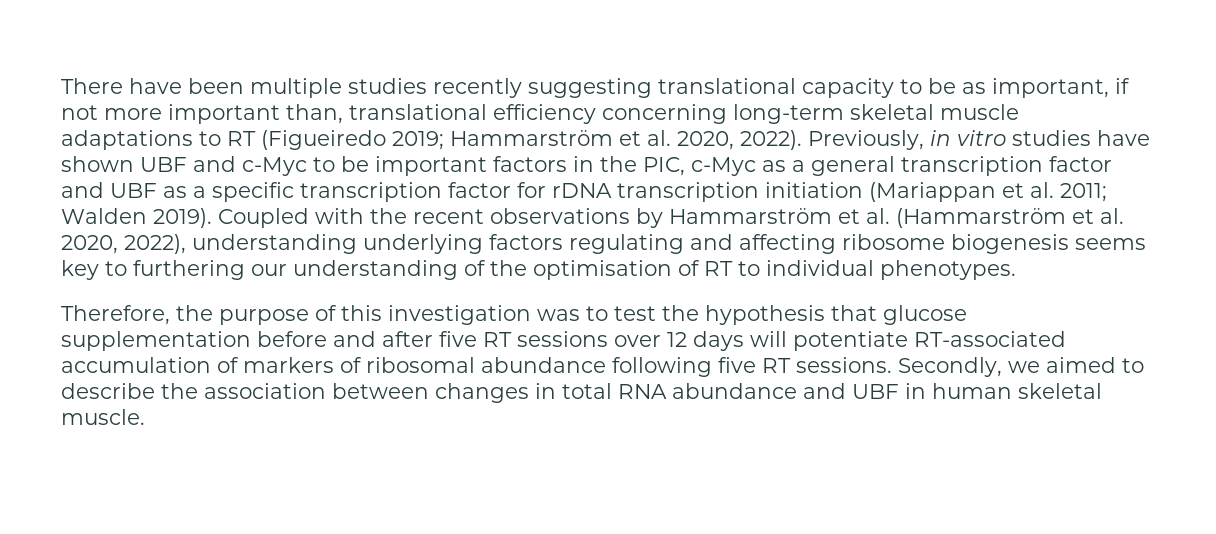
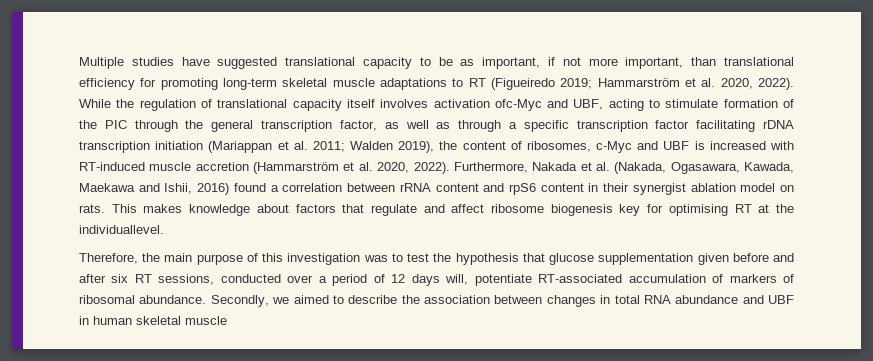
[61,78,652,98] There have been multiple studies recently suggesting -> [79,57,278,69] Multiple studies have suggested
[168,104,727,124] important than, translational efficiency concerning -> [625,57,794,69] [79,78,218,90] important, than translational efficiency for promoting
[808,130,1150,150] [61,156,1112,176] [61,182,187,198] Previously, in vitro studies have shown UBF and c-Myc to be important factors in the PIC, c-Myc as a general transcription factor and UBF as -> [79,99,794,111] [79,120,502,132] While the regulation of translational capacity itself involves activation ofc-Myc and UBF, acting to stimulate formation of the PIC through the general transcription factor, as well as through
[517,182,546,198] for -> [696,120,756,132] facilitating
[153,208,1124,228] [61,234,1146,254] [61,260,1016,280] 2019). Coupled with the recent observations by Hammarström et al. (Hammarström et al. 2020, 2022), understanding underlying factors regulating and affecting ribosome biogenesis seems key to furthering our understanding of the optimisation of RT to individual phenotypes. -> [398,141,794,153] [79,162,794,174] [79,183,794,195] [79,204,795,216] [79,225,164,234] 2019), the content of ribosomes, c-Myc and UBF is increased with RT-induced muscle accretion (Hammarström et al. 2020, 2022). Furthermore, Nakada et al. (Nakada, Ogasawara, Kawada, Maekawa and Ishii, 2016) found a correlation between rRNA content and rpS6 content in their synergist ablation model on rats. This makes knowledge about factors that regulate and affect ribosome biogenesis key for optimising RT at the individuallevel.
(213, 313) none -> [164,253,193,262] main
(251, 341) none -> [697,253,729,265] given
[439,331,661,347] five RT sessions over -> [111,274,385,286] six RT sessions, conducted over a period of
[750,331,787,347] will -> [445,274,469,285] will,
[481,357,892,377] abundance following five RT sessions. -> [139,295,207,304] abundance.
[61,409,145,425] muscle. -> [185,316,227,325] muscle

